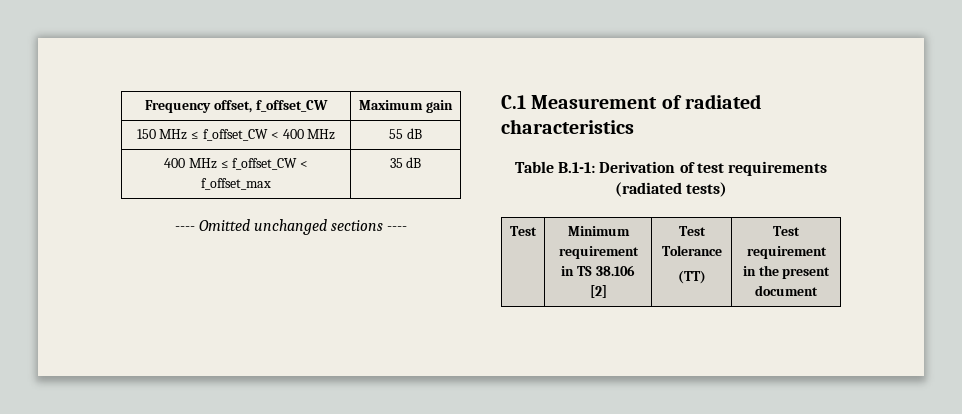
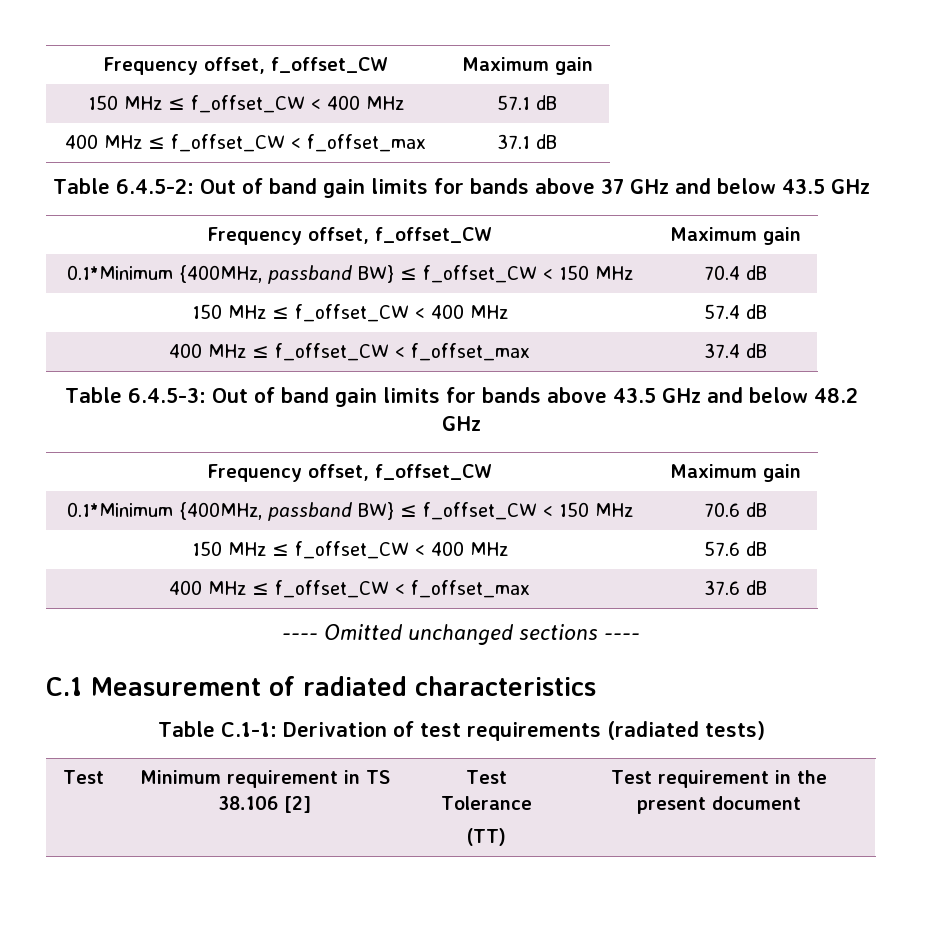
[389,128,422,139] [163,158,309,170] [201,178,271,190] [389,158,403,168] 55 dB // 400 MHz ≤ f_offset_CW < f_offset_max | 35 -> [497,95,557,110] [65,134,426,152] [497,134,557,149] [52,178,870,198] [207,227,492,245] [669,227,801,245] [66,265,633,284] [703,265,767,280] [191,304,508,322] [703,304,767,319] [169,343,530,361] [703,343,767,358] [64,387,858,407] [441,416,481,431] [207,464,492,482] [669,464,801,482] [66,502,633,521] [703,502,767,517] [191,541,508,559] [703,541,767,556] [169,580,530,598] [703,580,740,595] 57.1 dB // 400 MHz ≤ f_offset_CW < f_offset_max | 37.1 dB // Table 6.4.5-2: Out of band gain limits for bands above 37 GHz and below 43.5 GHz // Frequency offset, f_offset_CW | Maximum gain // 0.1*Minimum {400MHz, passband BW} ≤ f_offset_CW < 150 MHz | 70.4 dB // 150 MHz ≤ f_offset_CW < 400 MHz | 57.4 dB // 400 MHz ≤ f_offset_CW < f_offset_max | 37.4 dB // Table 6.4.5-3: Out of band gain limits for bands above 43.5 GHz and below 48.2 GHz // Frequency offset, f_offset_CW | Maximum gain // 0.1*Minimum {400MHz, passband BW} ≤ f_offset_CW < 150 MHz | 70.6 dB // 150 MHz ≤ f_offset_CW < 400 MHz | 57.6 dB // 400 MHz ≤ f_offset_CW < f_offset_max | 37.6
[558,162,596,173] B.1-1: -> [220,722,277,737] C.1-1:

